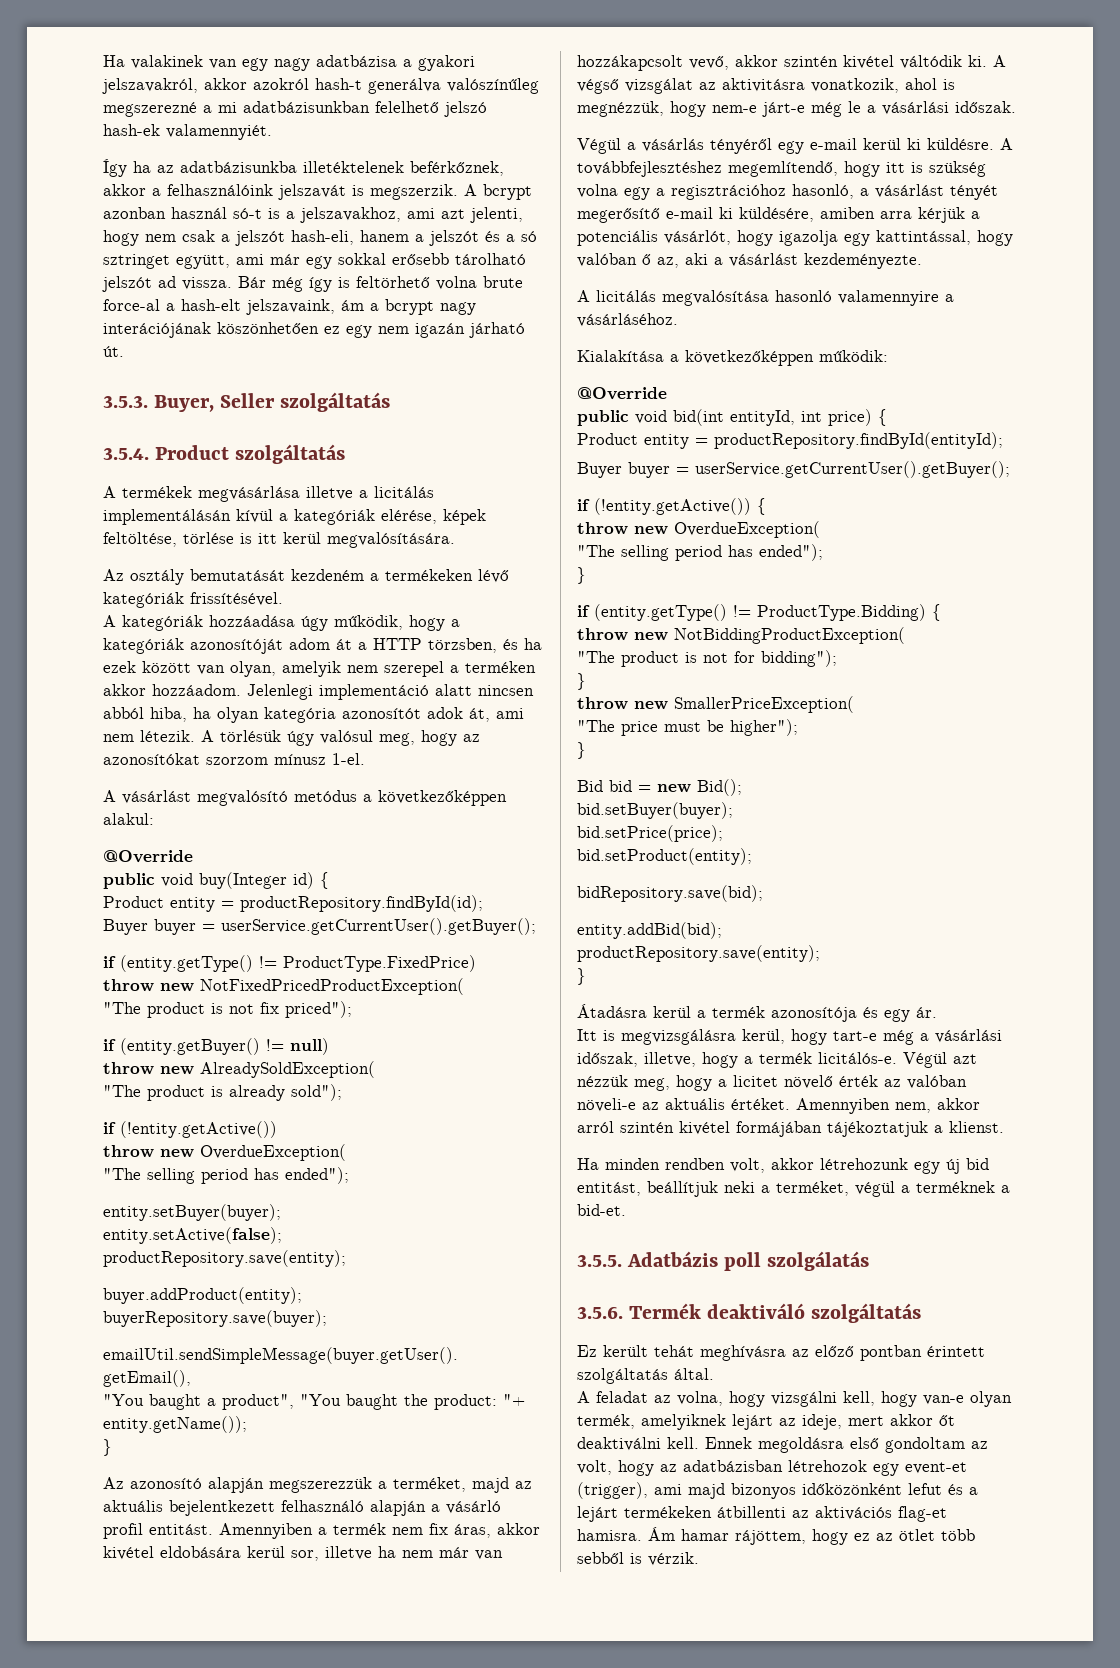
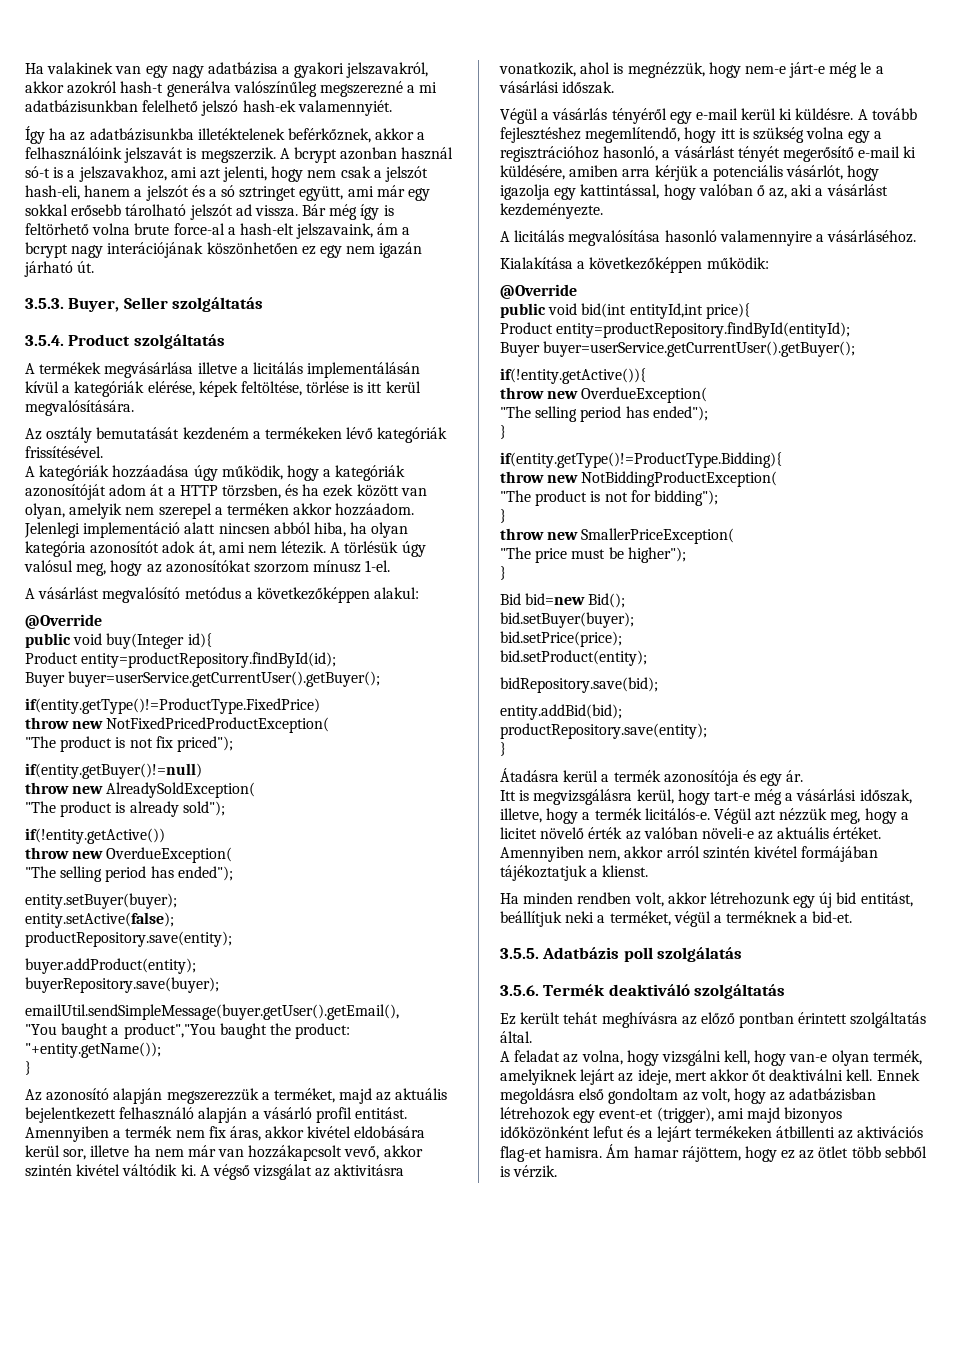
[293,872,329,889] [103,895,483,912] [103,918,536,935] [103,955,476,972] id) { // Product entity = productRepository.findById(id); // Buyer buyer = userService.getCurrentUser().getBuyer(); // if (entity.getType() != ProductType.FixedPrice) -> [187,633,212,648] [25,652,337,668] [25,671,381,687] [25,698,320,714] id){ // Product entity=productRepository.findById(id); // Buyer buyer=userService.getCurrentUser().getBuyer(); // if(entity.getType()!=ProductType.FixedPrice)
[103,1038,329,1055] if (entity.getBuyer() != null) -> [25,763,202,779] if(entity.getBuyer()!=null)
[103,1121,277,1138] if (!entity.getActive()) -> [25,828,165,844] if(!entity.getActive())
[222,1394,341,1410] product", "You -> [123,1023,216,1039] product","You
[503,1394,525,1406] [103,1416,247,1433] "+ entity.getName()); -> [25,1042,161,1058] "+entity.getName());
[577,161,722,177] továbbfejlesztéshez -> [871,108,917,120] [500,127,581,143] tovább fejlesztéshez
[730,409,887,426] [577,432,1003,449] [577,461,1010,478] [577,498,766,515] entityId, int price) { // Product entity = productRepository.findById(entityId); // Buyer buyer = userService.getCurrentUser().getBuyer(); // if (!entity.getActive()) { -> [629,303,750,319] [500,322,851,338] [500,341,856,357] [500,368,646,384] entityId,int price){ // Product entity=productRepository.findById(entityId); // Buyer buyer=userService.getCurrentUser().getBuyer(); // if(!entity.getActive()){
[577,604,941,621] if (entity.getType() != ProductType.Bidding) { -> [500,452,782,468] if(entity.getType()!=ProductType.Bidding){
[609,780,691,793] bid = new -> [525,593,586,605] bid=new

